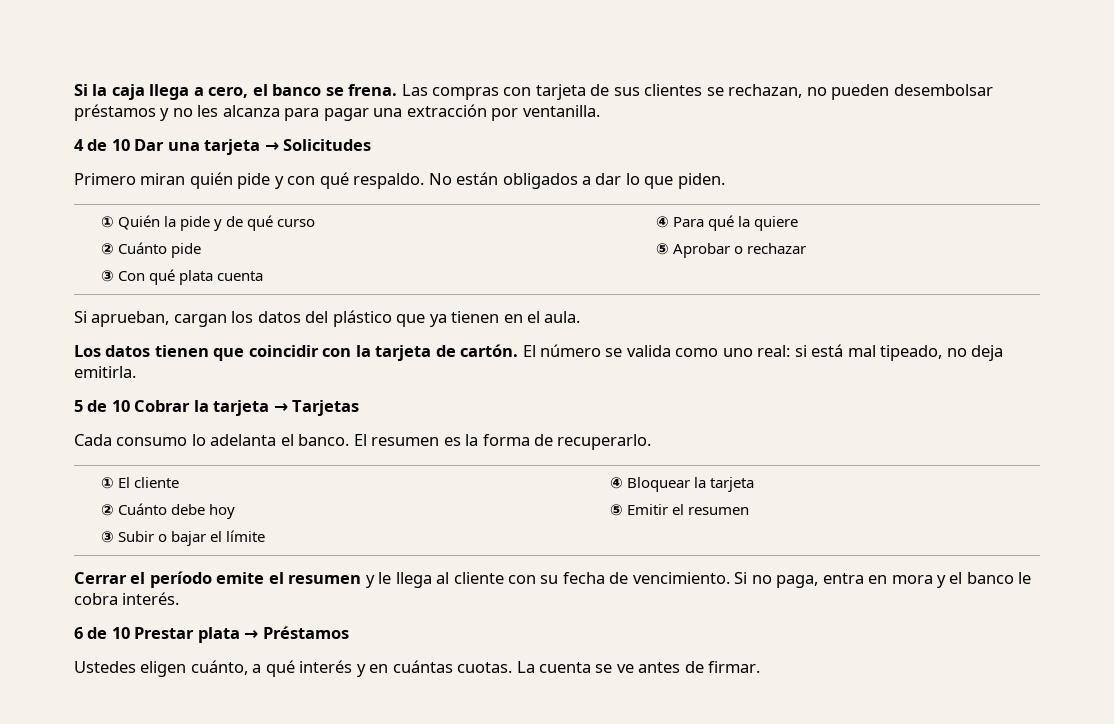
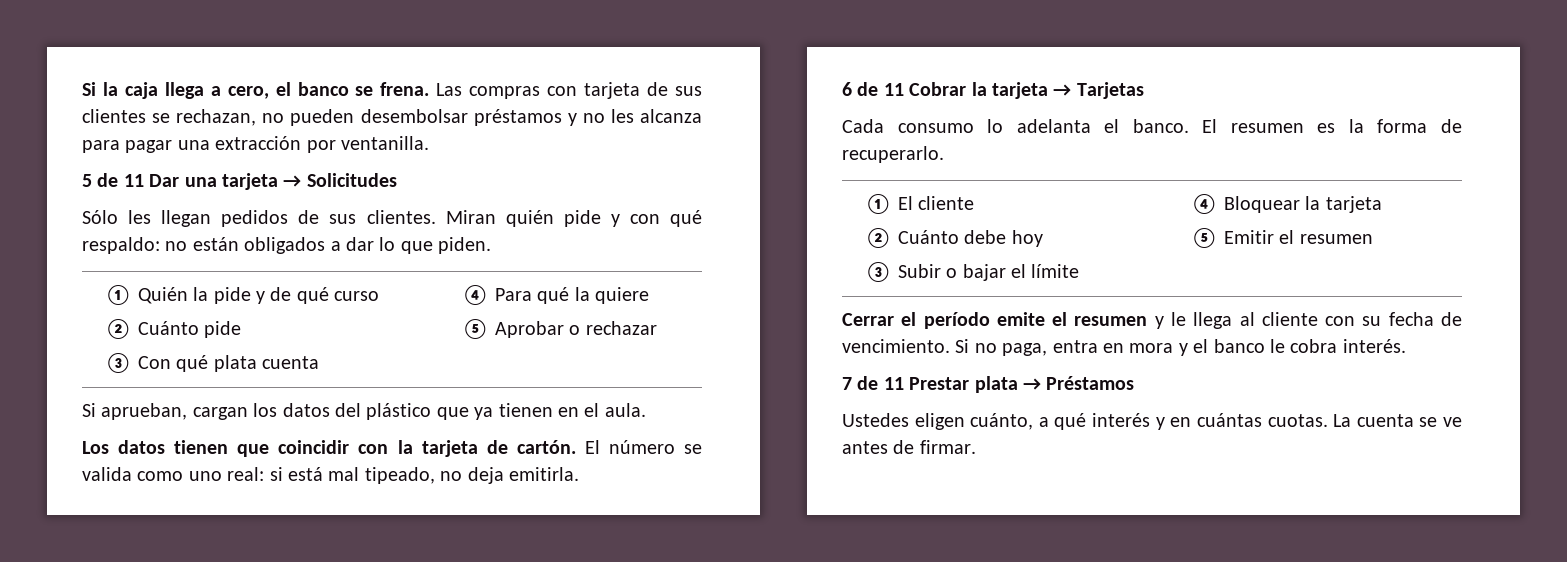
[74,139,130,151] 4 de 10 -> [82,173,144,187] 5 de 11
[74,173,186,185] Primero miran -> [82,210,496,227] Sólo les llegan pedidos de sus clientes. Miran
[353,173,452,189] respaldo. No -> [82,237,188,254] respaldo: no
[74,400,130,412] 5 de 10 -> [842,82,904,96] 6 de 11
[74,627,130,639] 6 de 10 -> [842,376,904,390] 7 de 11

